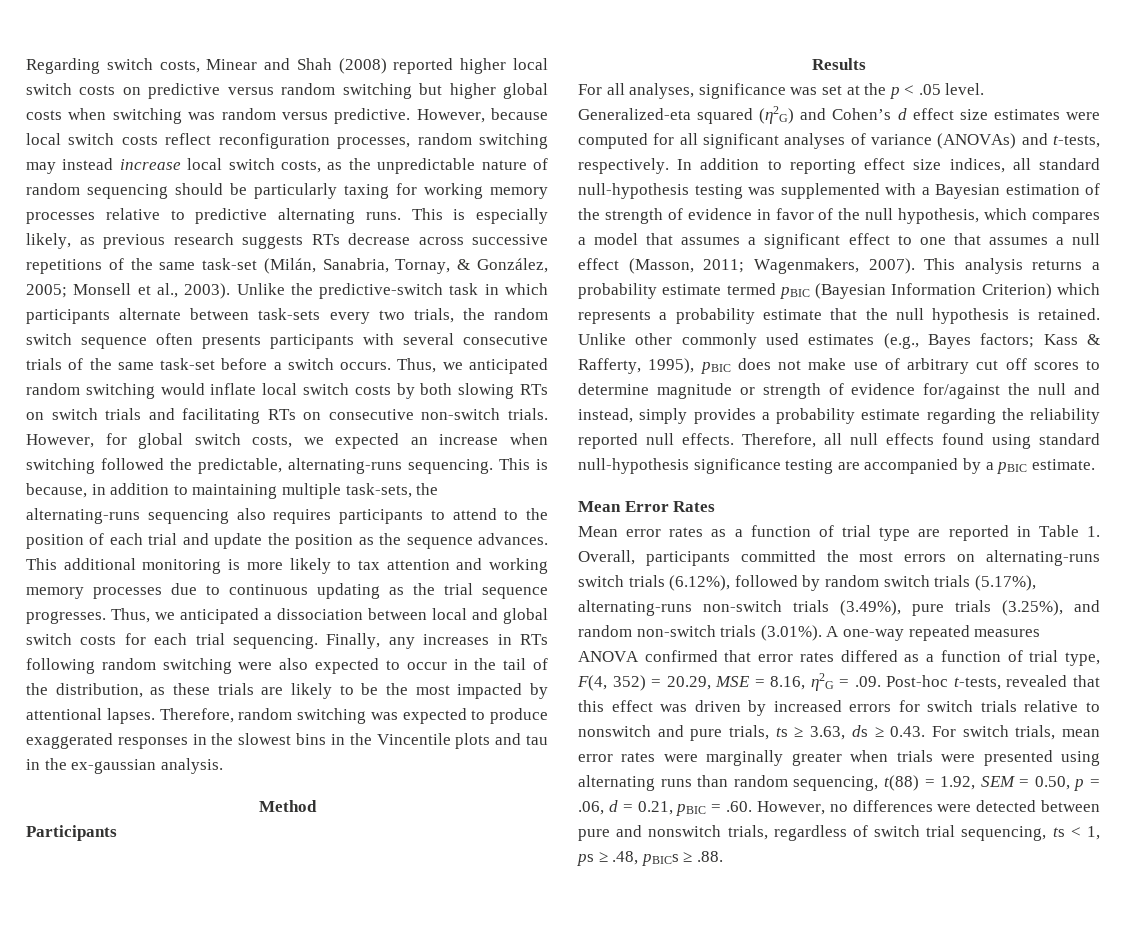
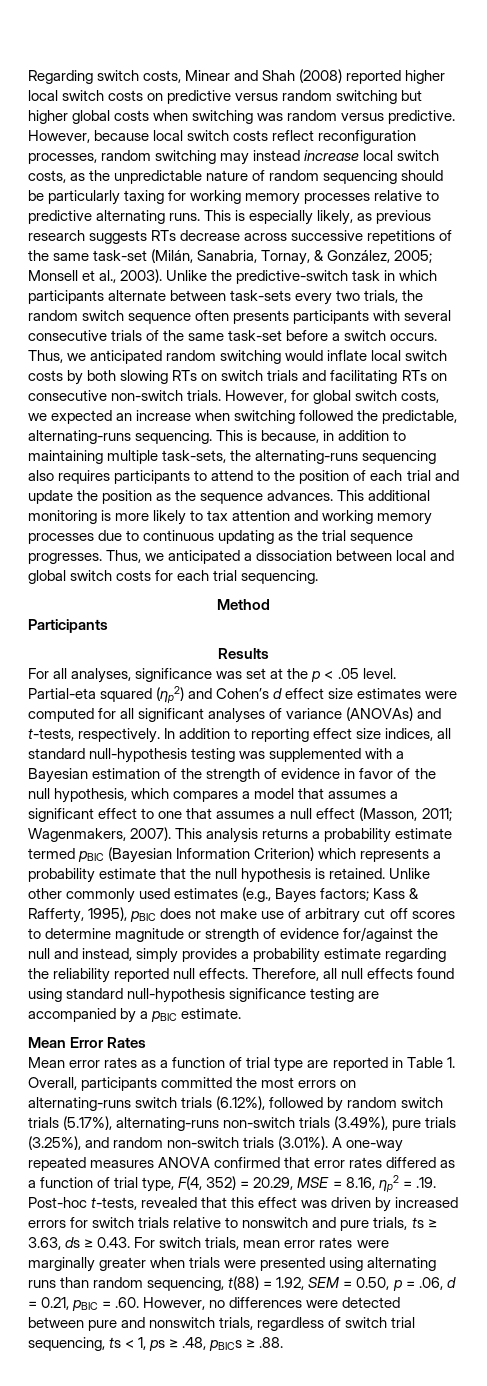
[326,633,548,649] [26,658,548,674] [26,683,548,699] [26,708,548,724] [26,733,548,749] [26,758,223,774] Finally, any increases in RTs following random switching were also expected to occur in the tail of the distribution, as these trials are likely to be the most impacted by attentional lapses. Therefore, random switching was expected to produce exaggerated responses in the slowest bins in the Vincentile plots and tau in the ex-gaussian analysis. -> (319, 577) none
[578,106,795,124] Generalized-eta squared (η2G) -> [28,686,185,704] Partial-eta squared (ηp2)
[810,673,881,691] η2G = .09. -> [378,1175,436,1193] ηp2 = .19.

